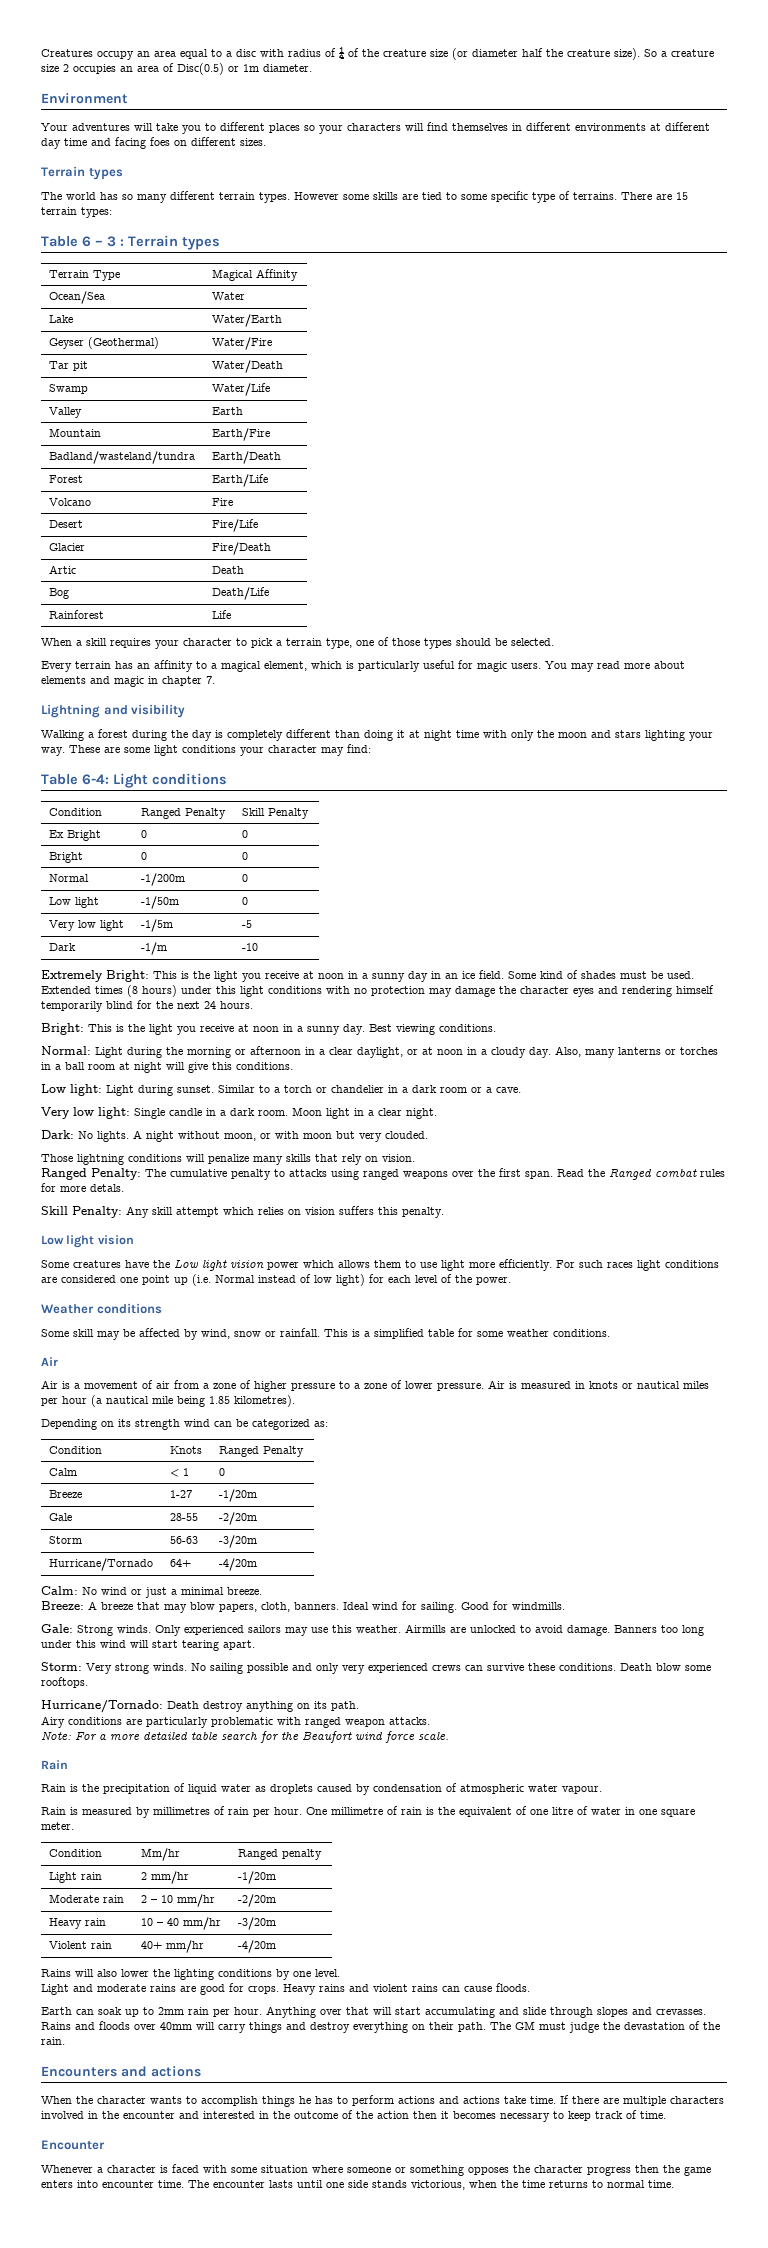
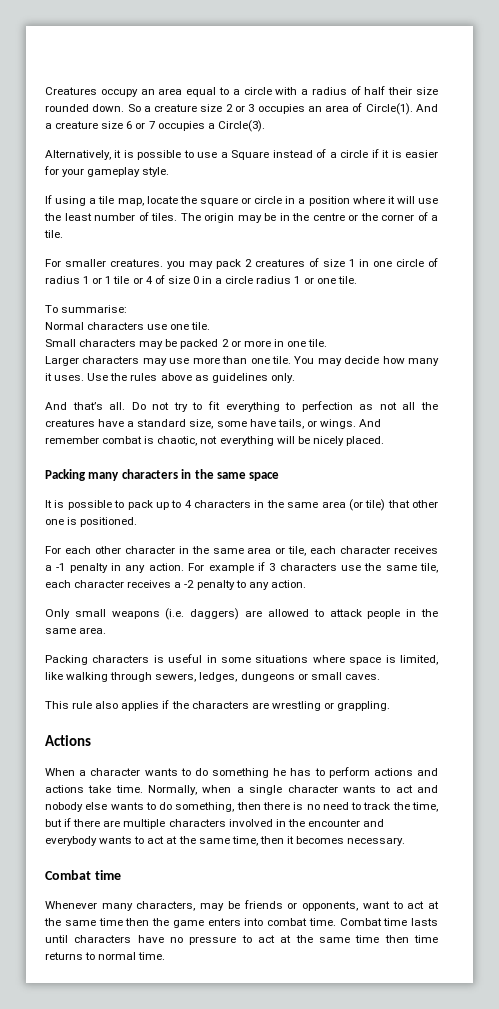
[236,47,640,60] disc with radius of ¼ of the creature size (or diameter half the creature size). -> [243,86,438,95] [45,104,125,112] circle with a radius of half their size rounded down.
(69, 68) none -> [234,104,255,112] or 3
[177,63,312,75] [41,93,128,104] [41,122,710,134] [41,137,266,149] [41,166,123,180] [41,191,688,203] [41,207,112,218] [41,235,220,250] [49,270,121,281] [212,269,299,281] [49,291,106,304] [212,292,246,300] [49,315,74,323] [212,314,283,327] [49,337,160,349] [212,337,273,350] [49,361,89,371] [212,360,284,373] [49,384,89,394] [212,383,271,396] [49,407,83,418] [212,407,244,415] [49,428,102,437] [212,428,271,441] [49,451,196,464] [212,451,282,464] [49,475,84,483] [212,474,269,487] [49,498,92,506] [212,498,234,506] [49,520,84,528] [212,519,259,532] [49,543,86,551] [212,542,272,555] [49,565,77,574] [212,566,245,574] [49,588,70,599] [212,587,270,600] [49,610,105,619] [212,610,232,619] [41,637,554,649] [41,660,685,672] [41,676,215,687] [41,704,186,718] [41,729,713,741] [41,744,371,756] [41,773,227,788] [49,808,103,816] [141,808,227,819] [242,808,310,819] [49,830,102,841] [141,830,148,838] [242,830,249,838] [49,852,84,863] [141,852,148,860] [242,852,249,860] [49,874,90,882] [141,873,186,886] [242,874,249,882] [49,897,100,908] [141,896,180,909] [242,897,249,905] [49,920,125,931] [141,919,174,932] [242,920,253,928] [49,943,77,951] [141,942,168,955] [242,943,259,951] [41,970,694,982] [41,985,714,997] [41,1000,253,1012] [41,1023,496,1035] [41,1046,718,1058] [41,1062,293,1073] [41,1084,521,1096] [41,1107,437,1119] [41,1130,428,1142] [41,1154,415,1165] [41,1168,725,1180] [41,1183,124,1192] [41,1206,444,1218] [41,1235,134,1248] [41,1259,719,1271] [41,1274,511,1286] [41,1303,162,1314] [41,1328,610,1340] [41,1357,58,1366] [41,1380,709,1392] [41,1395,295,1407] [41,1419,328,1430] [49,1446,103,1454] [170,1446,203,1454] [219,1446,305,1457] [49,1468,78,1476] [170,1468,190,1477] [219,1468,226,1476] [49,1490,83,1498] [170,1490,193,1498] [219,1489,258,1502] [49,1513,73,1521] [170,1513,199,1521] [219,1512,258,1525] [49,1536,83,1544] [170,1536,199,1544] [219,1535,258,1548] [49,1558,154,1571] [170,1559,192,1567] [219,1558,258,1571] [41,1586,262,1598] [41,1601,565,1613] [41,1624,704,1636] [41,1640,255,1651] [41,1662,711,1674] [41,1677,88,1688] [41,1700,359,1713] [41,1716,430,1728] [41,1731,449,1743] [41,1760,68,1770] [41,1783,602,1795] [41,1806,695,1818] [41,1822,74,1830] [49,1849,103,1857] [141,1848,181,1861] [238,1849,323,1860] [49,1872,103,1883] [141,1871,190,1884] [238,1871,277,1884] [49,1894,125,1903] [141,1894,216,1907] [238,1894,277,1907] [49,1918,107,1929] [141,1917,222,1930] [238,1917,277,1930] [49,1941,113,1949] [141,1940,205,1953] [238,1940,277,1953] [41,1969,340,1980] [41,1983,530,1995] [41,2006,706,2018] [41,2021,720,2033] [41,2037,65,2045] [41,2066,201,2077] [41,2096,295,2107] Disc(0.5) or 1m diameter. // Environment // Your adventures will take you to different places so your characters will find themselves in different environments at different day time and facing foes on different sizes. // Terrain types // The world has so many different terrain types. However some skills are tied to some specific type of terrains. There are 15 terrain types: // Table 6 – 3 : Terrain types // Terrain Type | Magical Affinity // Ocean/Sea | Water // Lake | Water/Earth // Geyser (Geothermal) | Water/Fire // Tar pit | Water/Death // Swamp | Water/Life // Valley | Earth // Mountain | Earth/Fire // Badland/wasteland/tundra | Earth/Death // Forest | Earth/Life // Volcano | Fire // Desert | Fire/Life // Glacier | Fire/Death // Artic | Death // Bog | Death/Life // Rainforest | Life // When a skill requires your character to pick a terrain type, one of those types should be selected. // Every terrain has an affinity to a magical element, which is particularly useful for magic users. You may read more about elements and magic in chapter 7. // Lightning and visibility // Walking a forest during the day is completely different than doing it at night time with only the moon and stars lighting your way. These are some light conditions your character may find: // Table 6-4: Light conditions // Condition | Ranged Penalty | Skill Penalty // Ex Bright | 0 | 0 // Bright | 0 | 0 // Normal | -1/200m | 0 // Low light | -1/50m | 0 // Very low light | -1/5m | -5 // Dark | -1/m | -10 // Extremely Bright: This is the light you receive at noon in a sunny day in an ice field. Some kind of shades must be used. Extended times (8 hours) under this light conditions with no protection may damage the character eyes and rendering himself temporarily blind for the next 24 hours. // Bright: This is the light you receive at noon in a sunny day. Best viewing conditions. // Normal: Light during the morning or afternoon in a clear daylight, or at noon in a cloudy day. Also, many lanterns or torches in a ball room at night will give this conditions. // Low light: Light during sunset. Similar to a torch or chandelier in a dark room or a cave. // Very low light: Single candle in a dark room. Moon light in a clear night. // Dark: No lights. A night without moon, or with moon but very clouded. // Those lightning conditions will penalize many skills that rely on vision. // Ranged Penalty: The cumulative penalty to attacks using ranged weapons over the first span. Read the Ranged combat rules for more detals. // Skill Penalty: Any skill attempt which relies on vision suffers this penalty. // Low light vision // Some creatures have the Low light vision power which allows them to use light more efficiently. For such races light conditions are considered one point up (i.e. Normal instead of low light) for each level of the power. // Weather conditions // Some skill may be affected by wind, snow or rainfall. This is a simplified table for some weather conditions. // Air // Air is a movement of air from a zone of higher pressure to a zone of lower pressure. Air is measured in knots or nautical miles per hour (a nautical mile being 1.85 kilometres). // Depending on its strength wind can be categorized as: // Condition | Knots | Ranged Penalty // Calm | < 1 | 0 // Breeze | 1-27 | -1/20m // Gale | 28-55 | -2/20m // Storm | 56-63 | -3/20m // Hurricane/Tornado | 64+ | -4/20m // Calm: No wind or just a minimal breeze. // Breeze: A breeze that may blow papers, cloth, banners. Ideal wind for sailing. Good for windmills. // Gale: Strong winds. Only experienced sailors may use this weather. Airmills are unlocked to avoid damage. Banners too long under this wind will start tearing apart. // Storm: Very strong winds. No sailing possible and only very experienced crews can survive these conditions. Death blow some rooftops. // Hurricane/Tornado: Death destroy anything on its path. // Airy conditions are particularly problematic with ranged weapon attacks. // Note: For a more detailed table search for the Beaufort wind force scale. // Rain // Rain is the precipitation of liquid water as droplets caused by condensation of atmospheric water vapour. // Rain is measured by millimetres of rain per hour. One millimetre of rain is the equivalent of one litre of water in one square meter. // Condition | Mm/hr | Ranged penalty // Light rain | 2 mm/hr | -1/20m // Moderate rain | 2 – 10 mm/hr | -2/20m // Heavy rain | 10 – 40 mm/hr | -3/20m // Violent rain | 40+ mm/hr | -4/20m // Rains will also lower the lighting conditions by one level. // Light and moderate rains are good for crops. Heavy rains and violent rains can cause floods. // Earth can soak up to 2mm rain per hour. Anything over that will start accumulating and slide through slopes and crevasses. Rains and floods over 40mm will carry things and destroy everything on their path. The GM must judge the devastation of the rain. // Encounters and actions // When the character wants to accomplish things -> [365,103,438,115] [45,120,265,132] [45,149,438,160] [44,166,170,177] [45,195,438,206] [44,212,438,223] [44,230,63,238] [45,258,438,269] [45,275,357,284] [45,305,128,313] [45,322,211,330] [45,339,328,349] [45,356,439,366] [45,373,295,383] [45,401,438,412] [45,419,382,429] [45,436,384,446] [45,469,280,481] [45,499,438,511] [45,517,138,527] [45,546,438,556] [45,562,438,573] [45,580,306,590] [45,608,438,620] [45,627,107,634] [45,654,438,665] [45,672,380,682] [45,700,391,711] [45,735,91,746] [45,768,269,778] Circle(1). And a creature size 6 or 7 occupies a Circle(3). // Alternatively, it is possible to use a Square instead of a circle if it is easier for your gameplay style. // If using a tile map, locate the square or circle in a position where it will use the least number of tiles. The origin may be in the centre or the corner of a tile. // For smaller creatures. you may pack 2 creatures of size 1 in one circle of radius 1 or 1 tile or 4 of size 0 in a circle radius 1 or one tile. // To summarise: // Normal characters use one tile. // Small characters may be packed 2 or more in one tile. // Larger characters may use more than one tile. You may decide how many it uses. Use the rules above as guidelines only. // And that’s all. Do not try to fit everything to perfection as not all the creatures have a standard size, some have tails, or wings. And remember combat is chaotic, not everything will be nicely placed. // Packing many characters in the same space // It is possible to pack up to 4 characters in the same area (or tile) that other one is positioned. // For each other character in the same area or tile, each character receives a -1 penalty in any action. For example if 3 characters use the same tile, each character receives a -2 penalty to any action. // Only small weapons (i.e. daggers) are allowed to attack people in the same area. // Packing characters is useful in some situations where space is limited, like walking through sewers, ledges, dungeons or small caves. // This rule also applies if the characters are wrestling or grappling. // Actions // When a character wants to do something
[560,2095,569,2104] If -> [148,785,439,795] [45,802,438,812] [45,818,72,827] Normally, when a single character wants to act and nobody else wants to do something, then there is no need to track the time, but if
[203,2110,666,2122] [41,2140,105,2150] [41,2164,631,2176] interested in the outcome of the action then it becomes necessary to keep track of time. // Encounter // Whenever a character is faced with some situation where someone or something opposes the character progress -> [45,836,406,846] [45,870,121,880] [45,900,440,911] [44,918,123,926] everybody wants to act at the same time, then it becomes necessary. // Combat time // Whenever many characters, may be friends or opponents, want to act at the same time
[102,2180,518,2190] encounter time. The encounter lasts until one side stands victorious, when the -> [267,918,438,926] [45,935,409,945] combat time. Combat time lasts until characters have no pressure to act at the same time then

